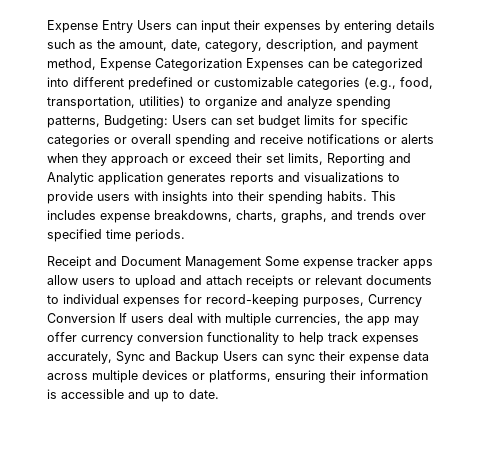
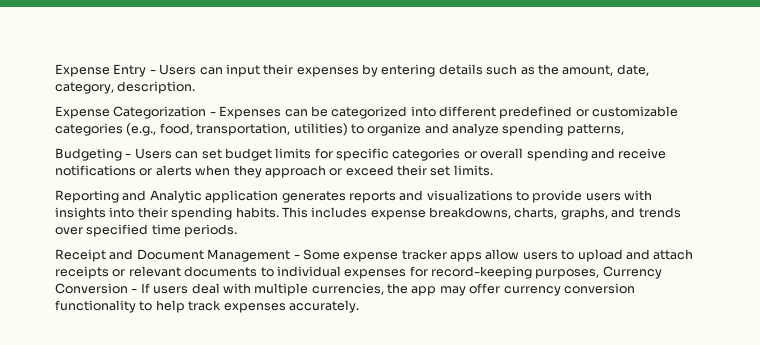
(133, 26) none -> [149,70,156,74] -
[266,39,418,52] [47,58,96,70] description, and payment method, -> [117,81,196,94] description. //
(242, 64) none -> [209,112,216,116] -
[104,115,168,128] Budgeting: -> [55,148,132,161] // Budgeting -
[288,153,323,165] limits, -> [453,165,493,176] limits. //
(261, 262) none -> [293,255,300,259] -
(115, 318) none -> [131,289,138,293] -
[47,351,429,364] [47,370,428,383] [47,389,219,402] accurately, Sync and Backup Users can sync their expense data across multiple devices or platforms, ensuring their information is accessible and up to date. -> [288,300,359,313] accurately.

